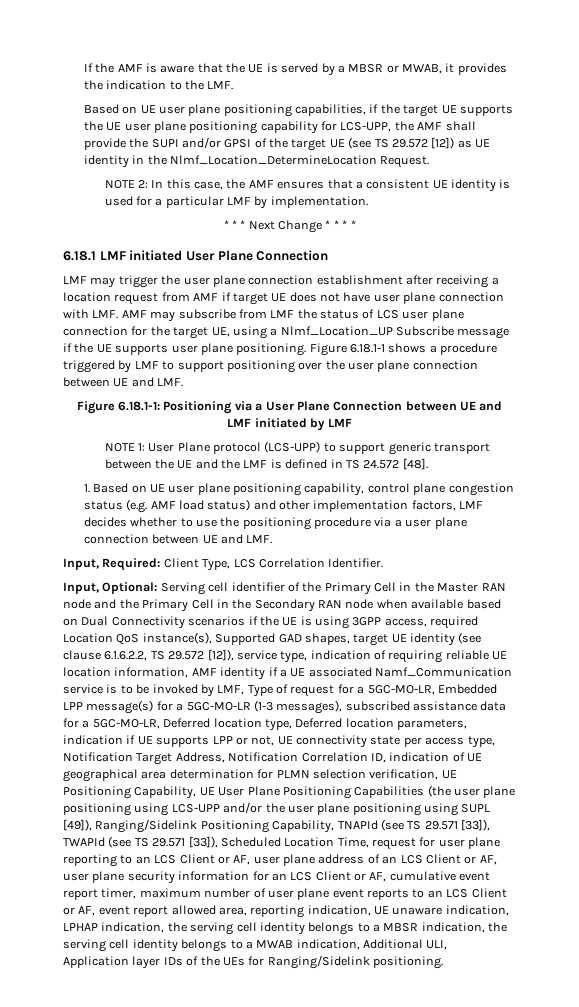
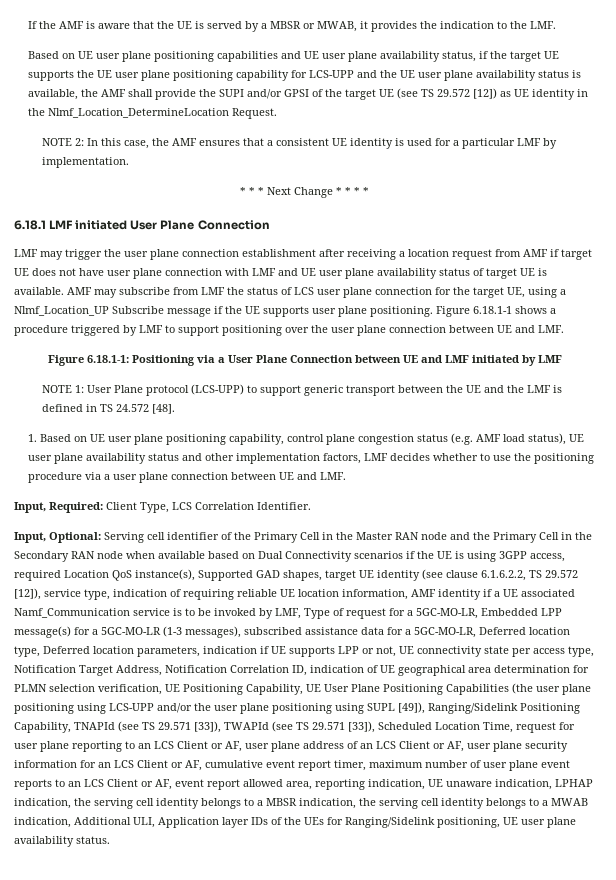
[295,104,367,116] capabilities, -> [217,51,477,62] capabilities and UE user plane availability status,
[340,122,392,132] LCS-UPP, -> [309,70,582,81] [28,89,79,100] LCS-UPP and the UE user plane availability status is available,
[92,310,119,319] LMF. -> [252,268,547,279] [14,287,64,295] LMF and UE user plane availability status of target UE is available.
[207,499,251,511] status) -> [528,433,585,445] [28,453,180,464] status), UE user plane availability status
[373,956,443,969] positioning. -> [437,817,576,828] [14,836,110,847] positioning, UE user plane availability status.

